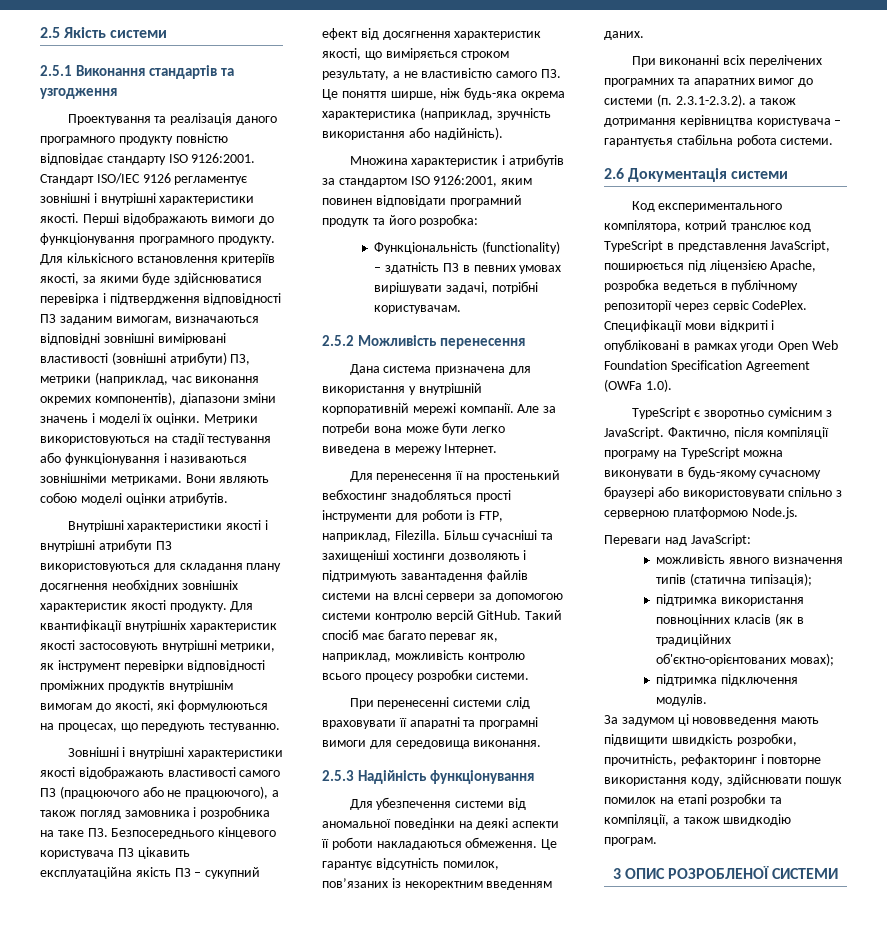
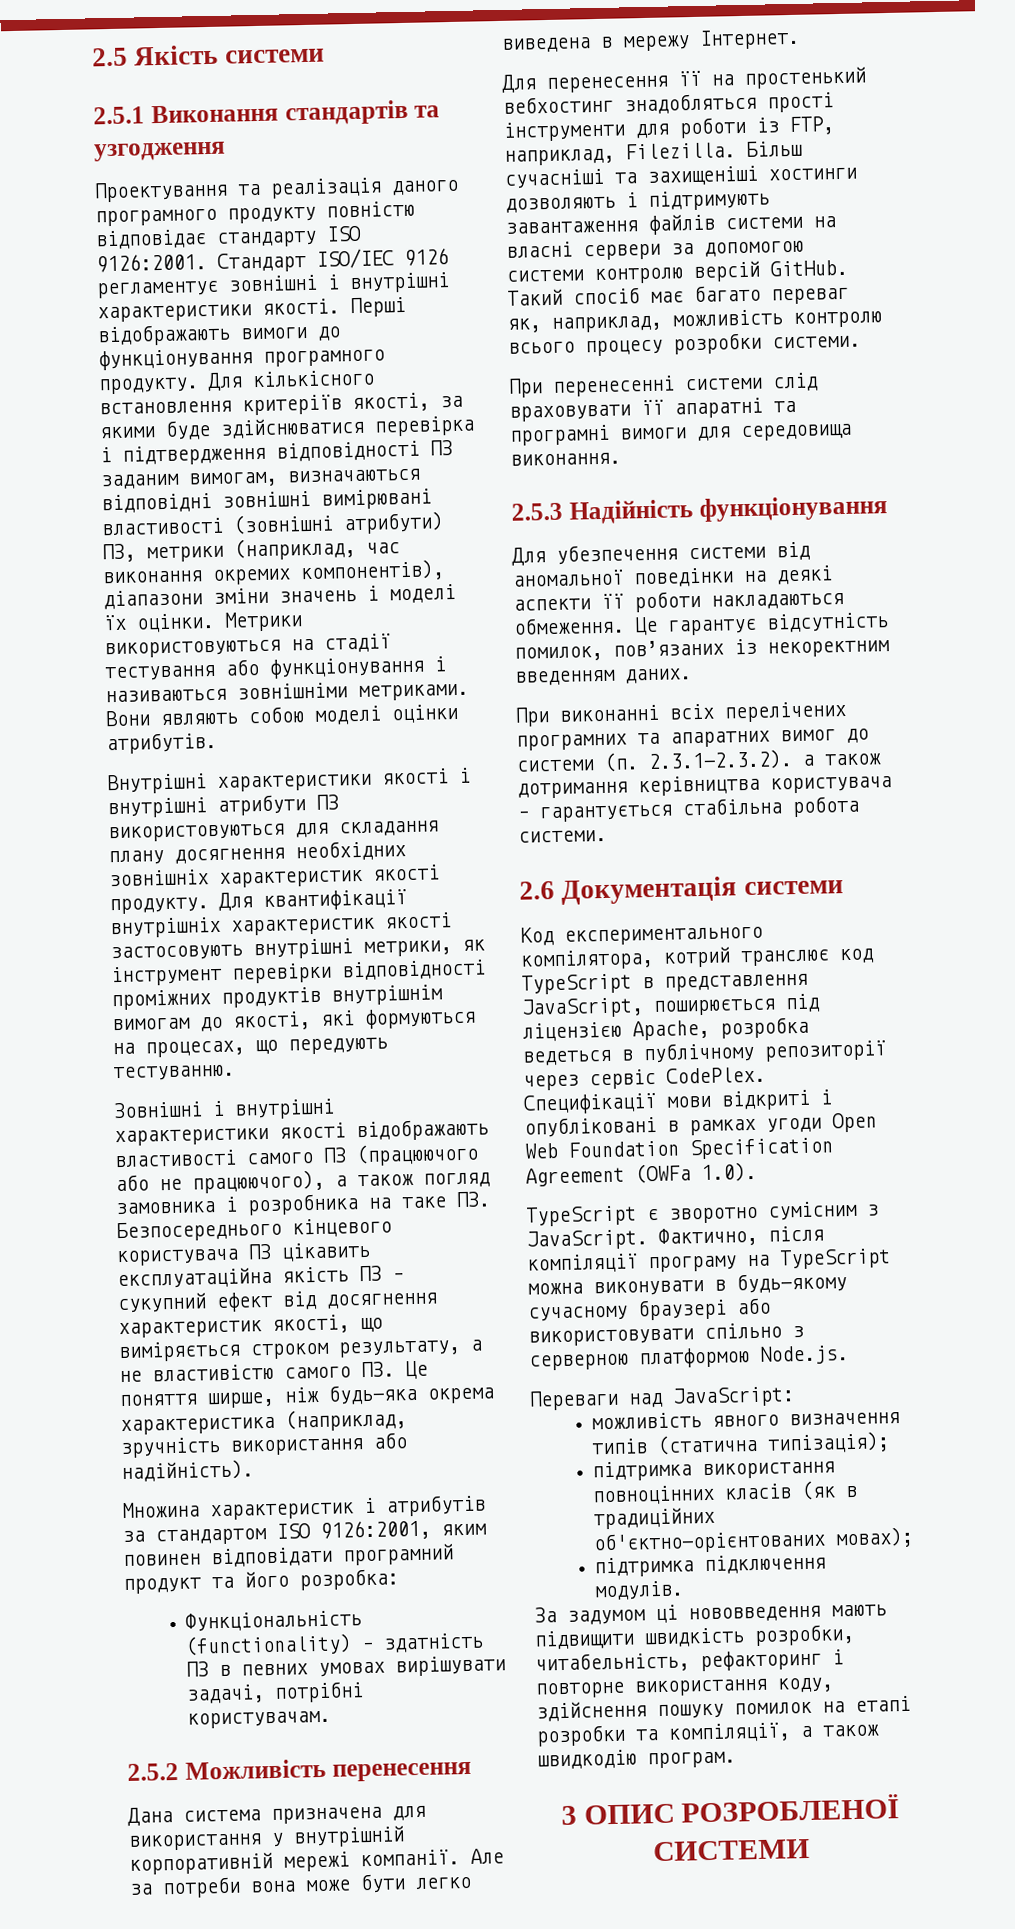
[178,700,269,712] формулюються -> [364,1007,476,1029] формуються
[322,218,369,227] продутк -> [123,1577,201,1595] продукт
[400,573,483,582] завантадення -> [505,220,638,234] завантаження
[392,590,423,600] влсні -> [506,241,573,258] власні
[604,138,673,147] гарантуєтья -> [539,804,673,823] гарантується
[704,410,765,419] зворотньо -> [669,1206,758,1224] зворотно
[604,754,677,766] прочитність, -> [535,1651,690,1674] читабельність,
[726,774,843,786] здійснювати пошук -> [536,1700,724,1722] здійснення пошуку

